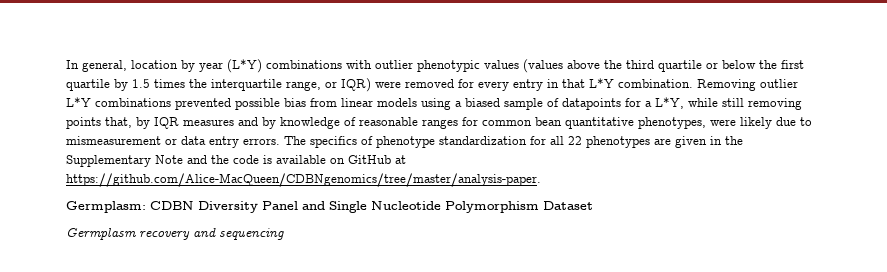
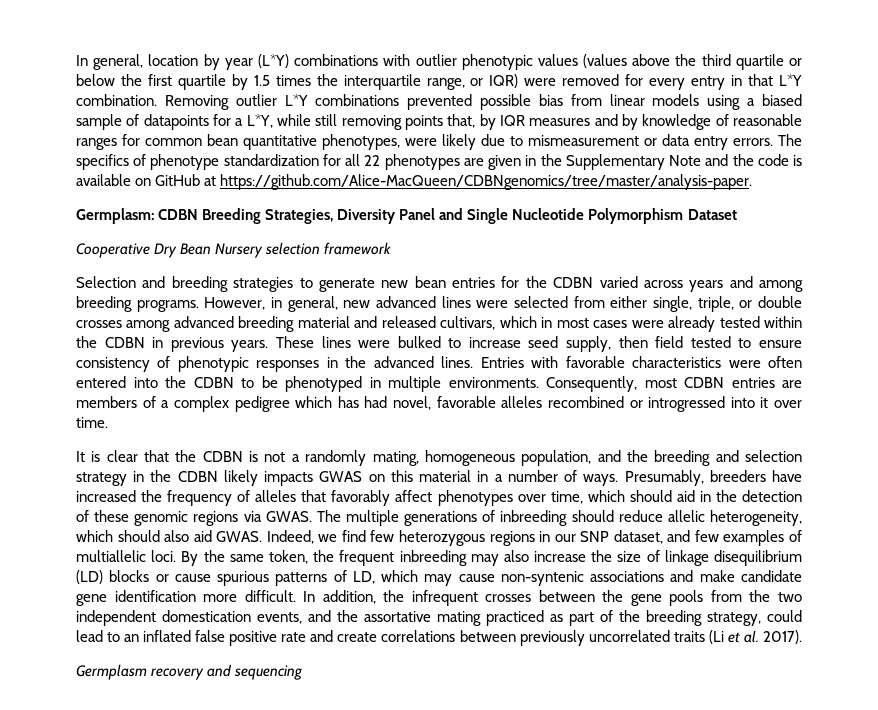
(194, 205) none -> [202,208,334,224] Breeding Strategies,
(593, 205) none -> [76,242,392,258] [76,276,803,292] [76,296,802,312] [76,316,802,332] [76,336,803,352] [76,356,802,372] [76,376,802,392] [76,396,802,412] [76,417,108,428] [76,450,803,466] [76,470,803,486] [76,490,802,506] [76,510,802,526] [76,530,802,546] [76,550,802,566] [76,570,802,586] [76,590,802,606] [76,610,802,626] [76,630,802,646] // Cooperative Dry Bean Nursery selection framework // Selection and breeding strategies to generate new bean entries for the CDBN varied across years and among breeding programs. However, in general, new advanced lines were selected from either single, triple, or double crosses among advanced breeding material and released cultivars, which in most cases were already tested within the CDBN in previous years. These lines were bulked to increase seed supply, then field tested to ensure consistency of phenotypic responses in the advanced lines. Entries with favorable characteristics were often entered into the CDBN to be phenotyped in multiple environments. Consequently, most CDBN entries are members of a complex pedigree which has had novel, favorable alleles recombined or introgressed into it over time. // It is clear that the CDBN is not a randomly mating, homogeneous population, and the breeding and selection strategy in the CDBN likely impacts GWAS on this material in a number of ways. Presumably, breeders have increased the frequency of alleles that favorably affect phenotypes over time, which should aid in the detection of these genomic regions via GWAS. The multiple generations of inbreeding should reduce allelic heterogeneity, which should also aid GWAS. Indeed, we find few heterozygous regions in our SNP dataset, and few examples of multiallelic loci. By the same token, the frequent inbreeding may also increase the size of linkage disequilibrium (LD) blocks or cause spurious patterns of LD, which may cause non-syntenic associations and make candidate gene identification more difficult. In addition, the infrequent crosses between the gene pools from the two independent domestication events, and the assortative mating practiced as part of the breeding strategy, could lead to an inflated false positive rate and create correlations between previously uncorrelated traits (Li et al. 2017).

